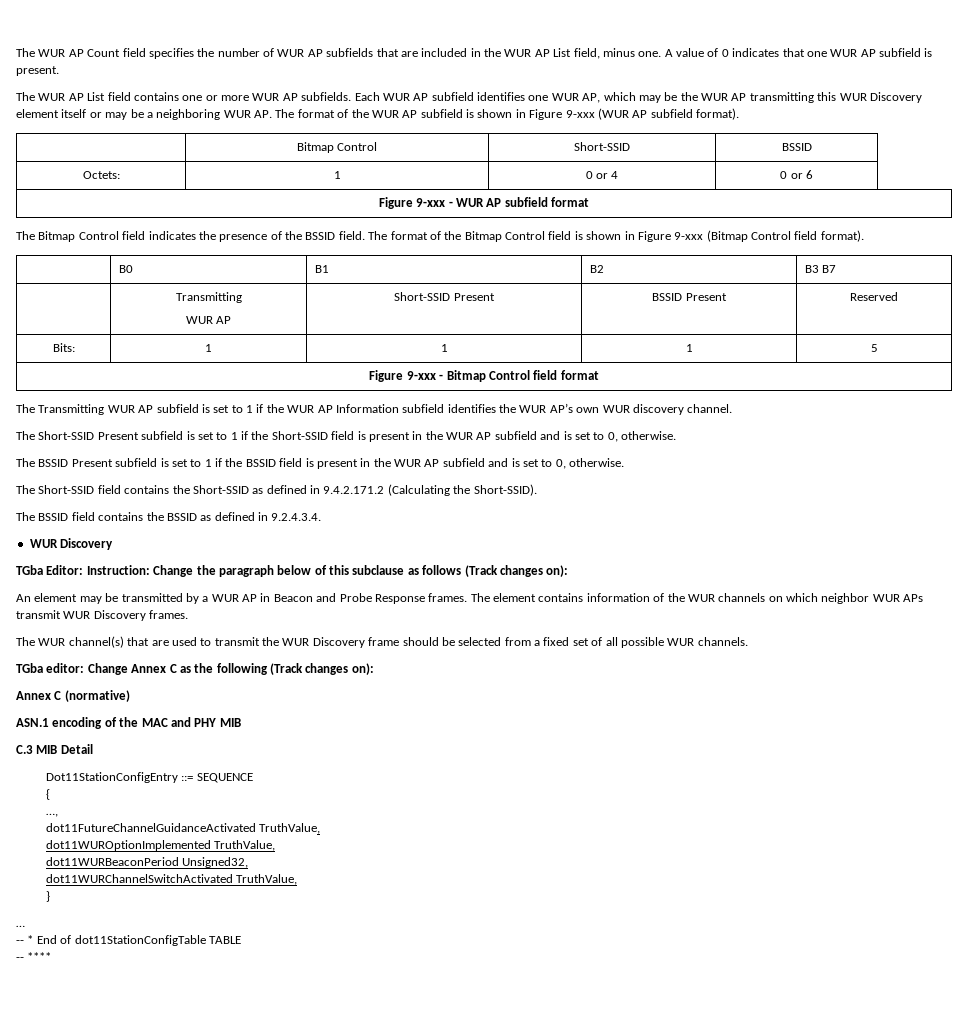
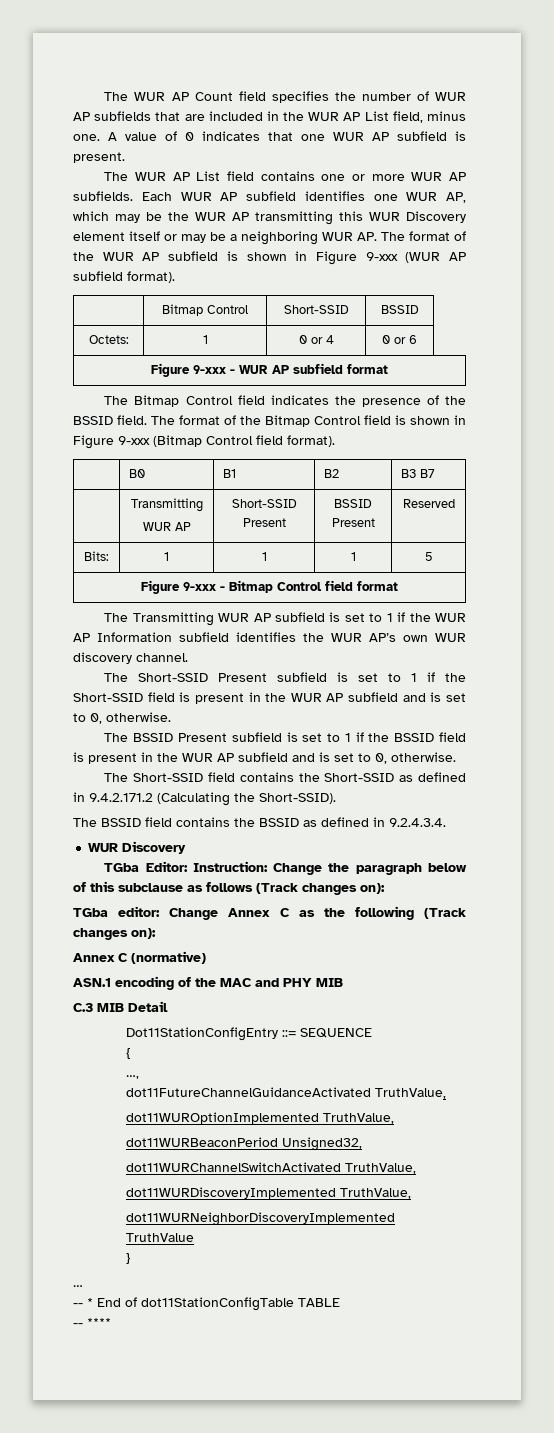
[16,593,924,604] [16,610,189,621] [16,636,748,648] // An element may be transmitted by a WUR AP in Beacon and Probe Response frames. The element contains information of the WUR channels on which neighbor WUR APs transmit WUR Discovery frames. // The WUR channel(s) that are used to transmit the WUR Discovery frame should be selected from a fixed set of all possible WUR channels. -> (385, 888) none
(298, 879) none -> [126,1187,412,1199] [126,1212,396,1226] [126,1233,195,1242] // dot11WURDiscoveryImplemented TruthValue, // dot11WURNeighborDiscoveryImplemented TruthValue

